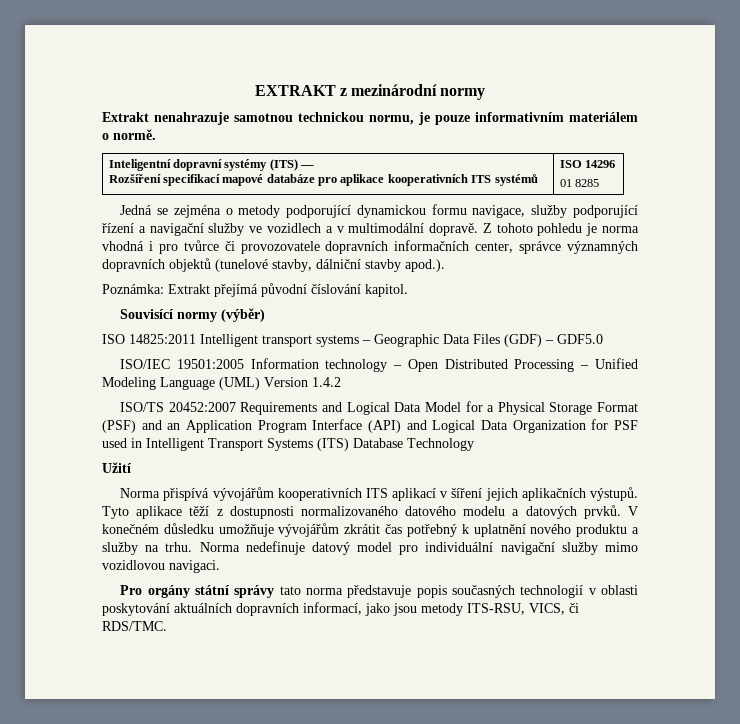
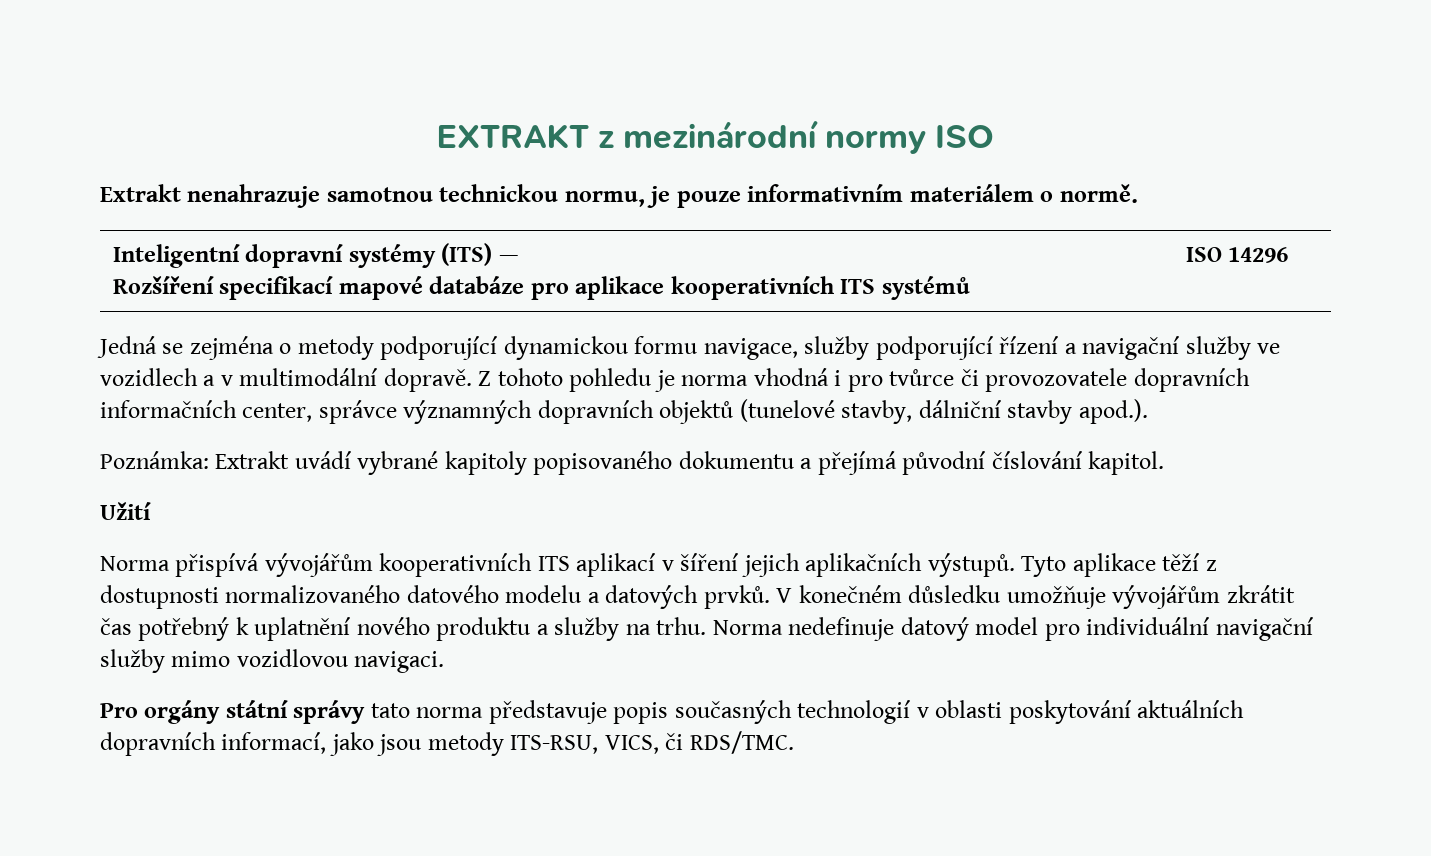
(486, 94) none -> [935,125,995,148] ISO
[559,179,599,187] // 01 8285 -> (1289, 255) none
[214,283,408,297] [120,308,266,322] [102,334,603,347] [120,358,638,372] [102,377,341,390] [120,401,638,415] [102,419,639,433] [102,438,474,451] přejímá původní číslování kapitol. // Souvisící normy (výběr) // ISO 14825:2011 Intelligent transport systems – Geographic Data Files (GDF) – GDF5.0 // ISO/IEC 19501:2005 Information technology – Open Distributed Processing – Unified Modeling Language (UML) Version 1.4.2 // ISO/TS 20452:2007 Requirements and Logical Data Model for a Physical Storage Format (PSF) and an Application Program Interface (API) and Logical Data Organization for PSF used in Intelligent Transport Systems (ITS) Database Technology -> [294,451,1165,475] uvádí vybrané kapitoly popisovaného dokumentu a přejímá původní číslování kapitol.

